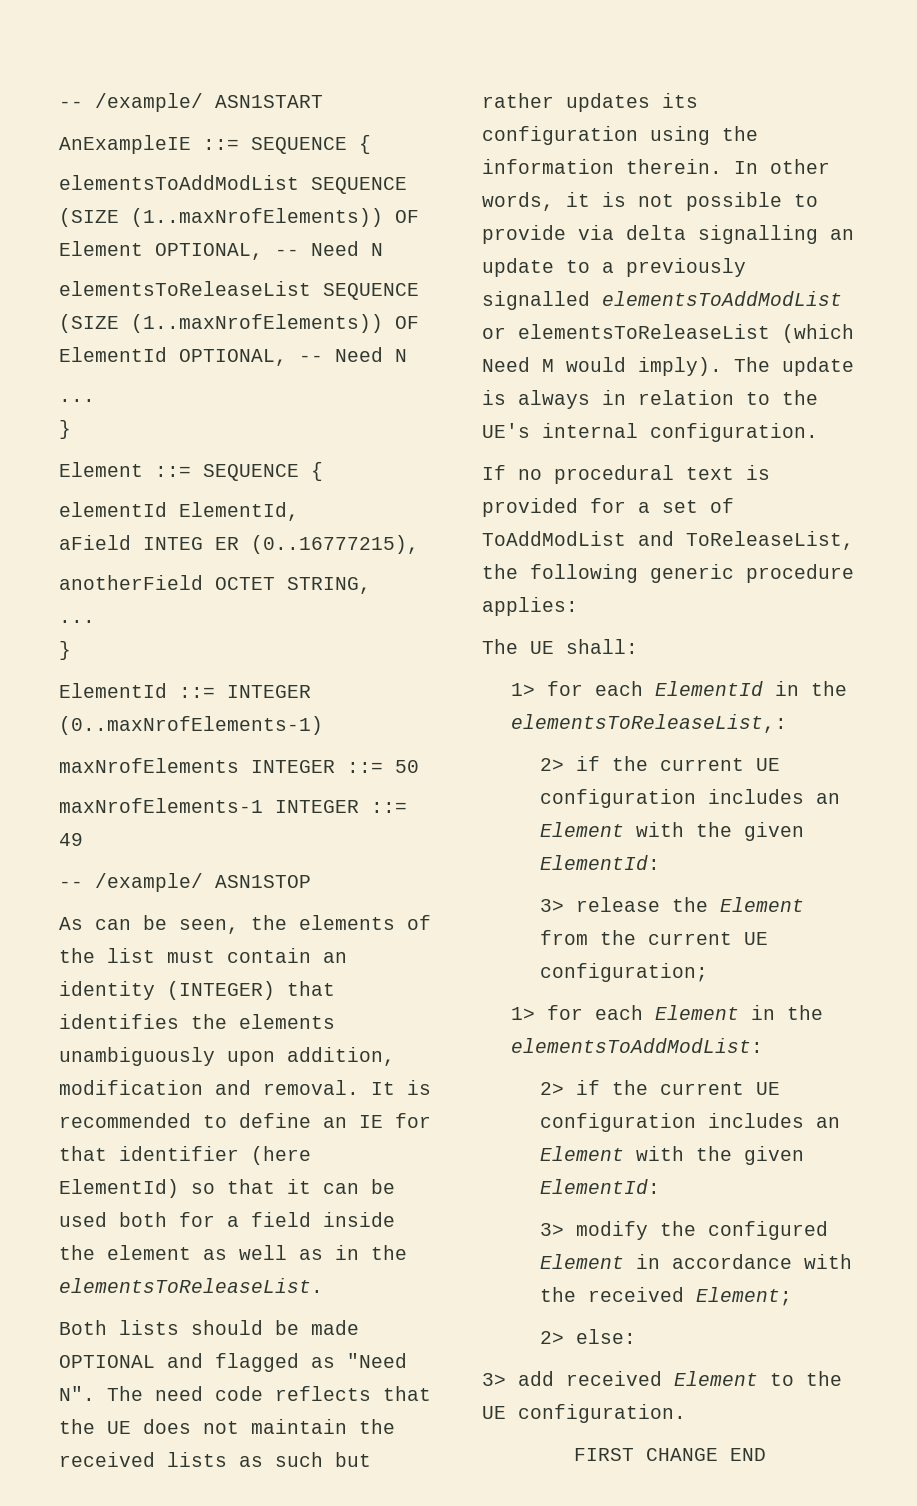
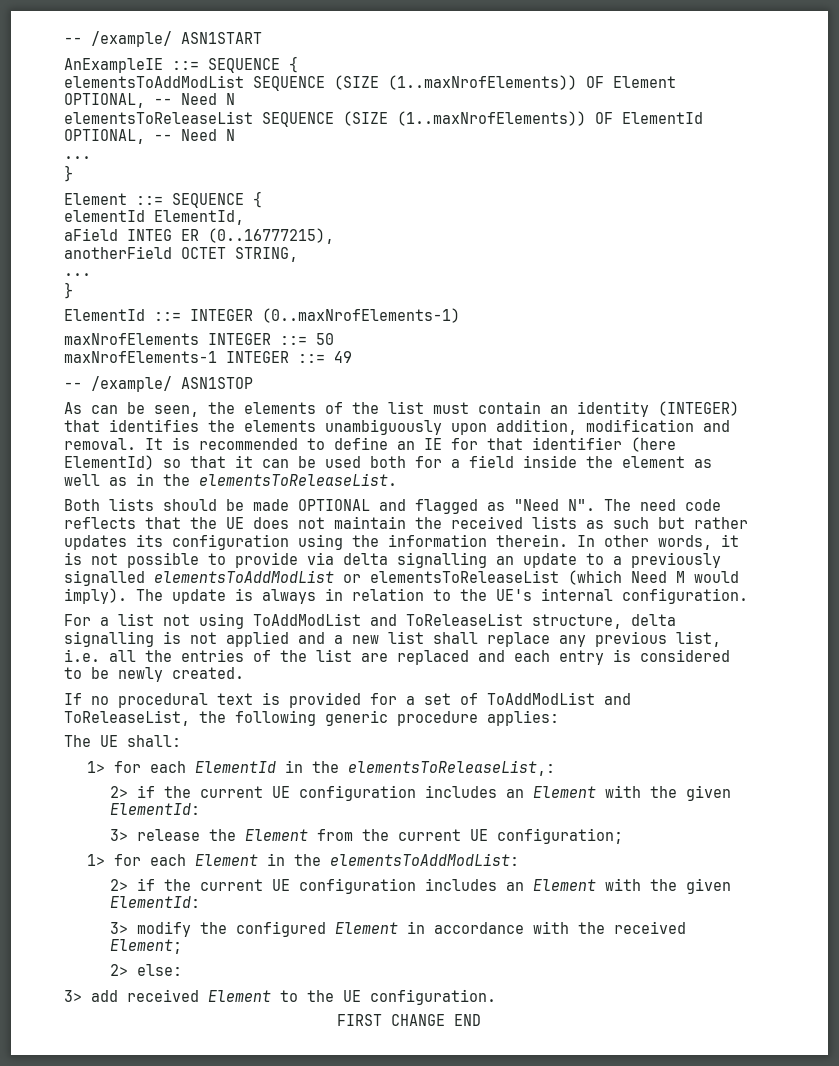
(818, 432) none -> [64,613,676,629] [64,631,721,647] [64,649,730,665] [64,667,244,682] // For a list not using ToAddModList and ToReleaseList structure, delta signalling is not applied and a new list shall replace any previous list, i.e. all the entries of the list are replaced and each entry is considered to be newly created.

